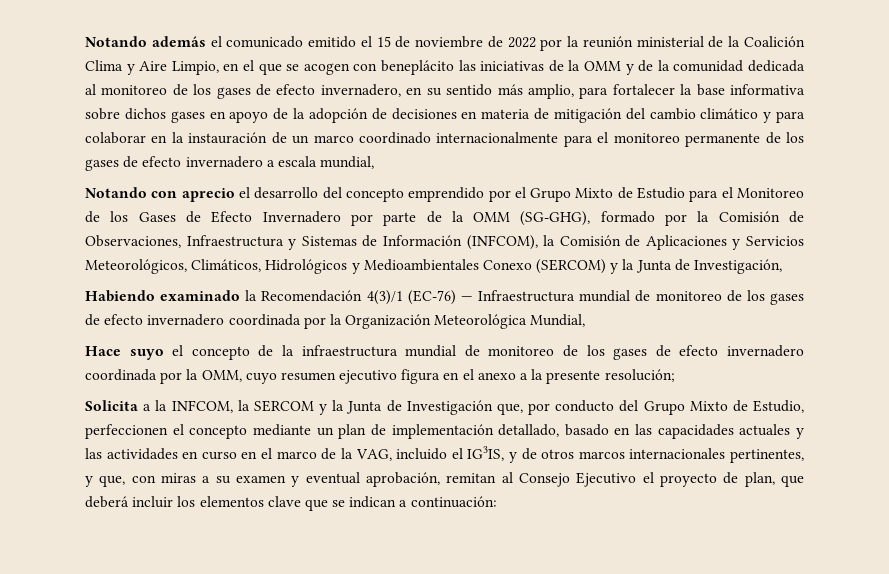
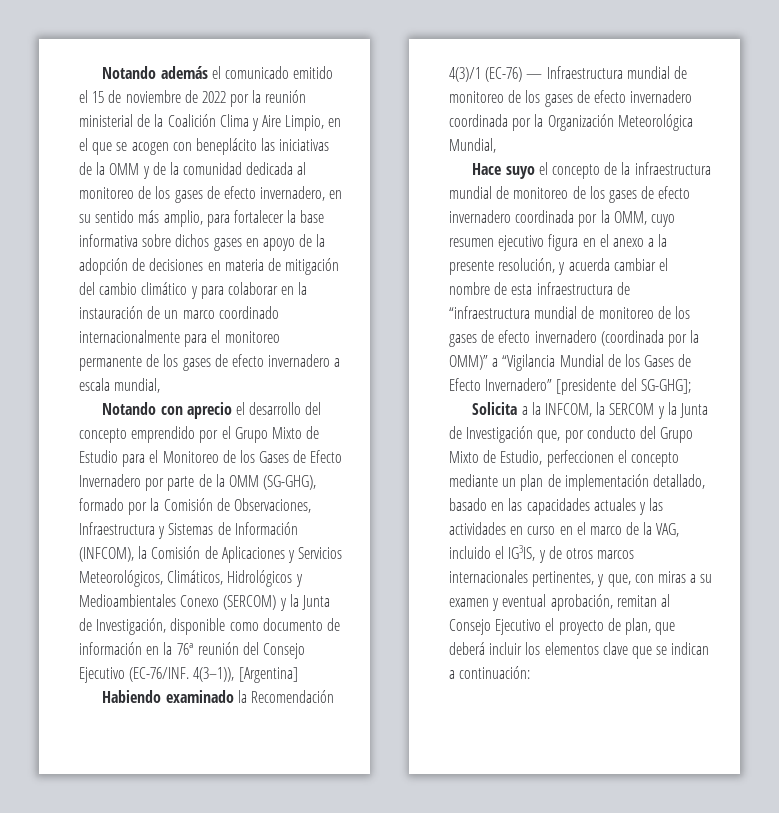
(783, 266) none -> [170,618,340,635] [79,642,306,659] [79,667,298,683] disponible como documento de información en la 76ª reunión del Consejo Ejecutivo (EC-76/INF. 4(3–1)), [Argentina]
[604,369,675,382] resolución; -> [498,258,668,275] [449,282,630,295] [449,306,690,319] [449,330,700,347] [449,354,692,371] [449,378,691,395] resolución, y acuerda cambiar el nombre de esta infraestructura de “infraestructura mundial de monitoreo de los gases de efecto invernadero (coordinada por la OMM)” a “Vigilancia Mundial de los Gases de Efecto Invernadero” [presidente del SG-GHG];

